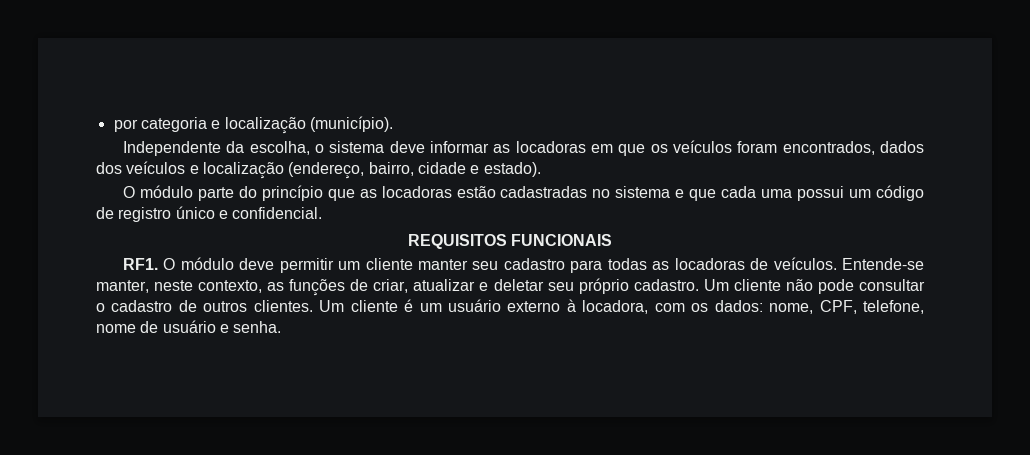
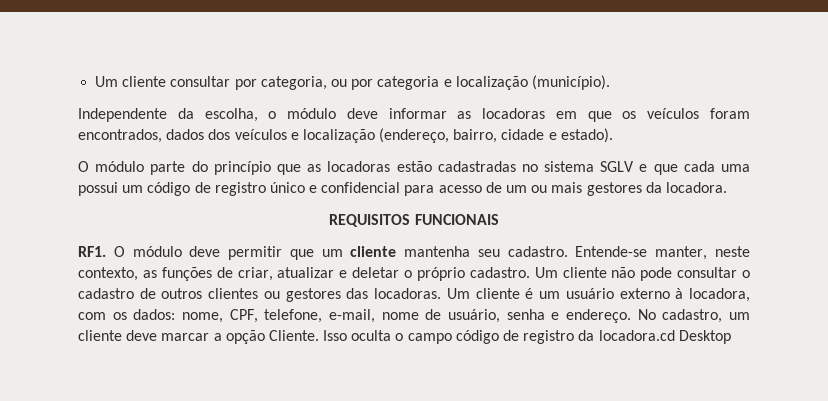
(113, 125) none -> [95,76,347,90] Um cliente consultar por categoria, ou
[329,141,385,153] sistema -> [287,108,337,119] módulo
(671, 192) none -> [600,161,635,172] SGLV
[232,207,323,219] confidencial. -> [321,182,727,196] confidencial para acesso de um ou mais gestores da locadora.
[338,257,837,273] um cliente manter seu cadastro para todas as locadoras de veículos. -> [289,246,568,260] que um cliente mantenha seu cadastro.
[547,282,574,291] seu -> [404,270,412,278] o
[253,300,313,312] clientes. -> [208,288,442,302] clientes ou gestores das locadoras.
(925, 307) none -> [329,309,375,323] e-mail,
[162,320,282,333] usuário e senha. -> [448,309,750,323] [78,330,731,344] usuário, senha e endereço. No cadastro, um cliente deve marcar a opção Cliente. Isso oculta o campo código de registro da locadora.cd Desktop

